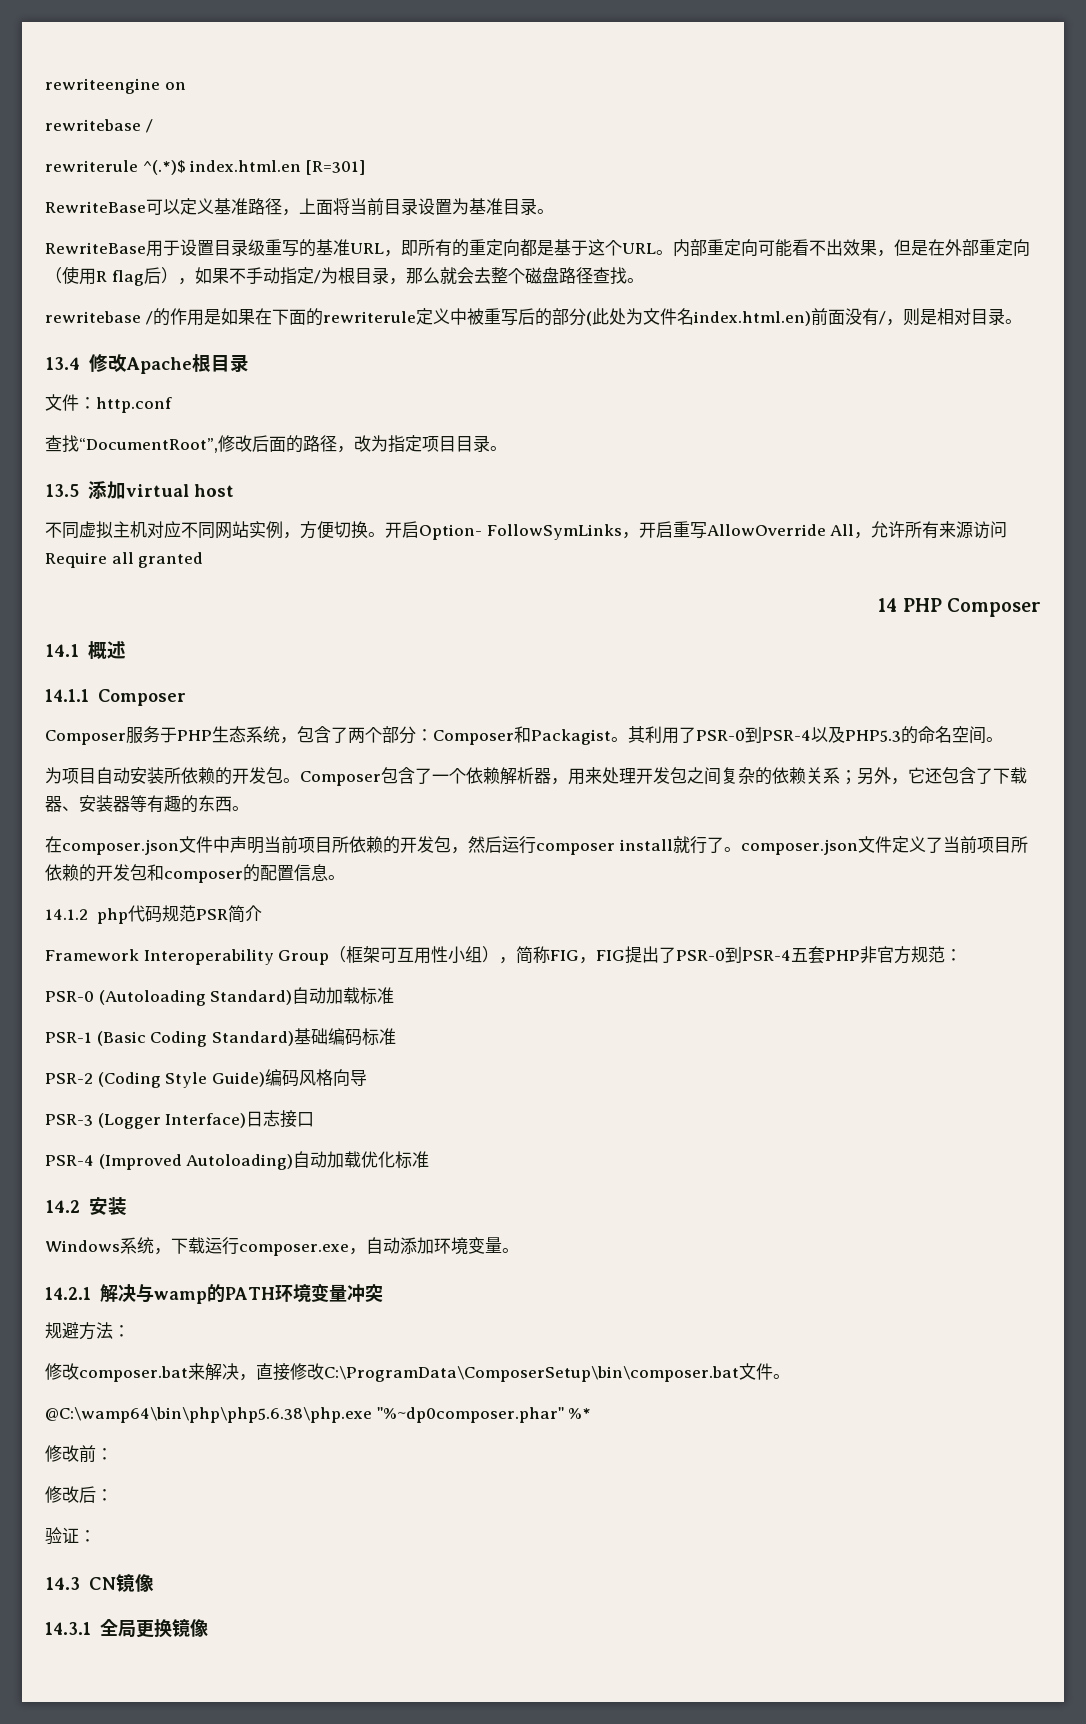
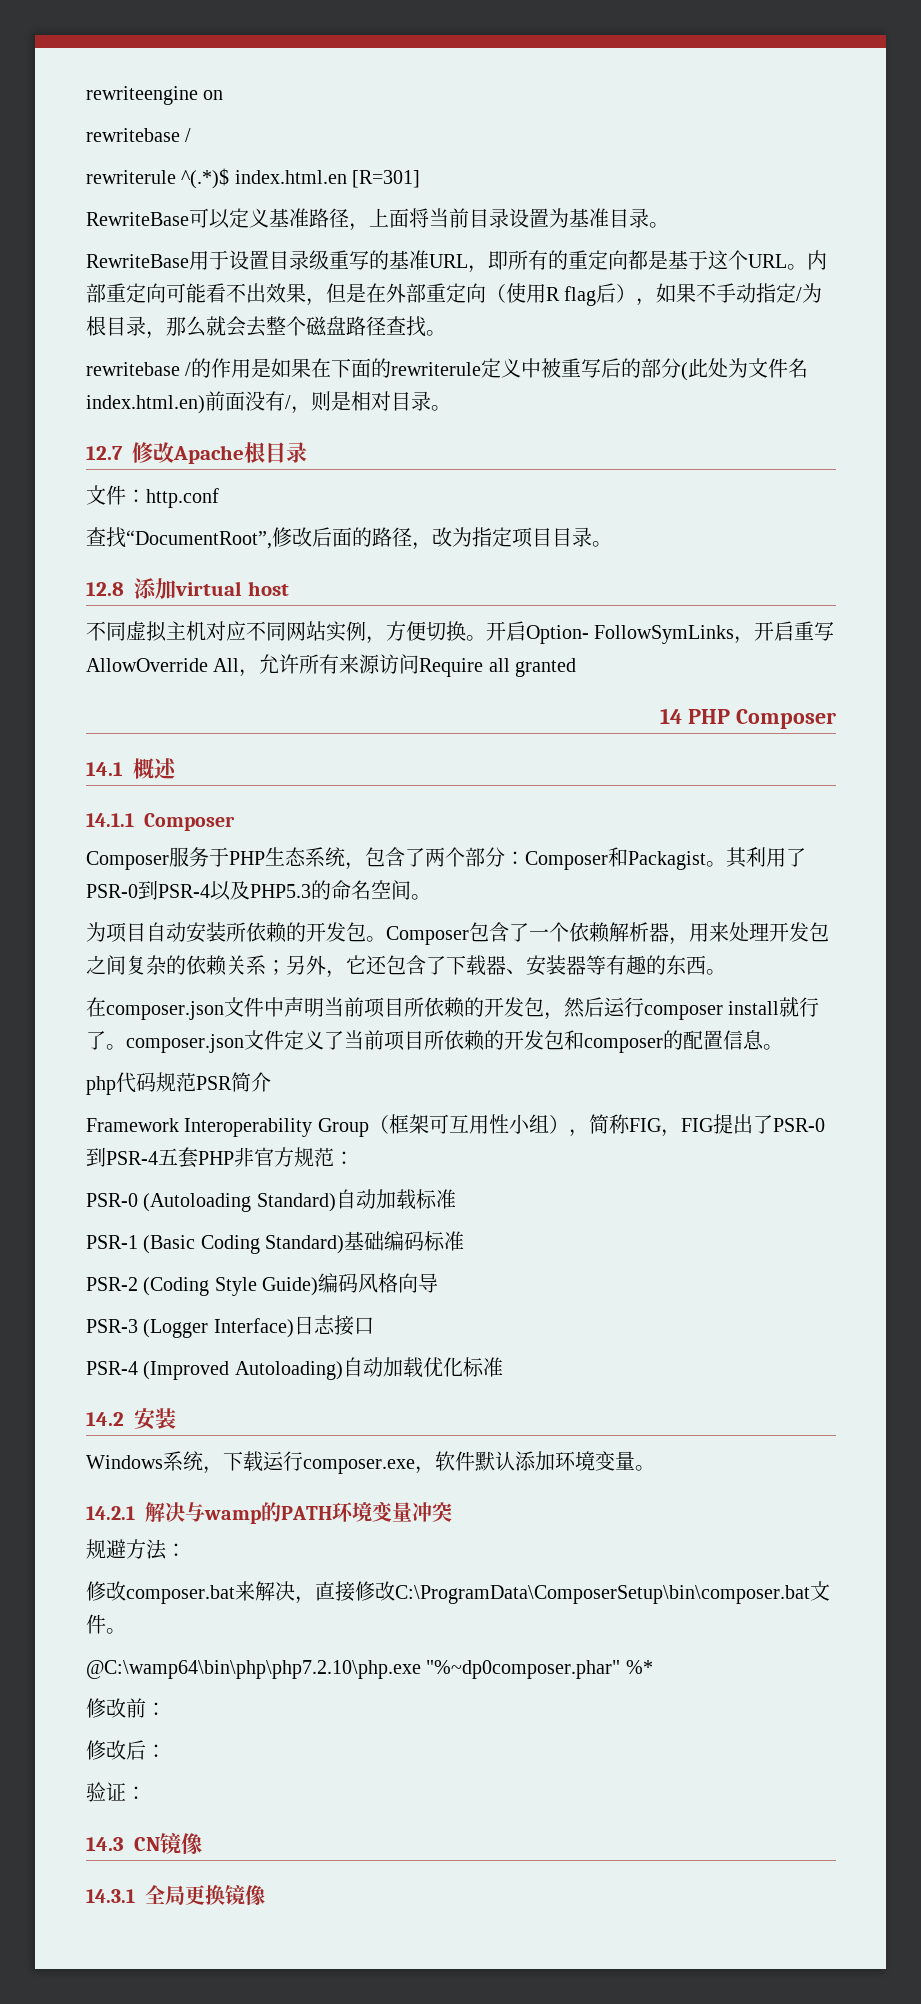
[45,357,80,370] 13.4 -> [86,446,123,460] 12.7
[45,484,79,497] 13.5 -> [86,582,124,596] 12.8
[45,909,88,920] 14.1.2 -> (783, 1047) none
[366,1237,400,1254] 自动 -> [435,1451,515,1471] 软件默认
[45,1407,372,1423] @C:\wamp64\bin\php\php5.6.38\php.exe -> [86,1660,421,1679] @C:\wamp64\bin\php\php7.2.10\php.exe

